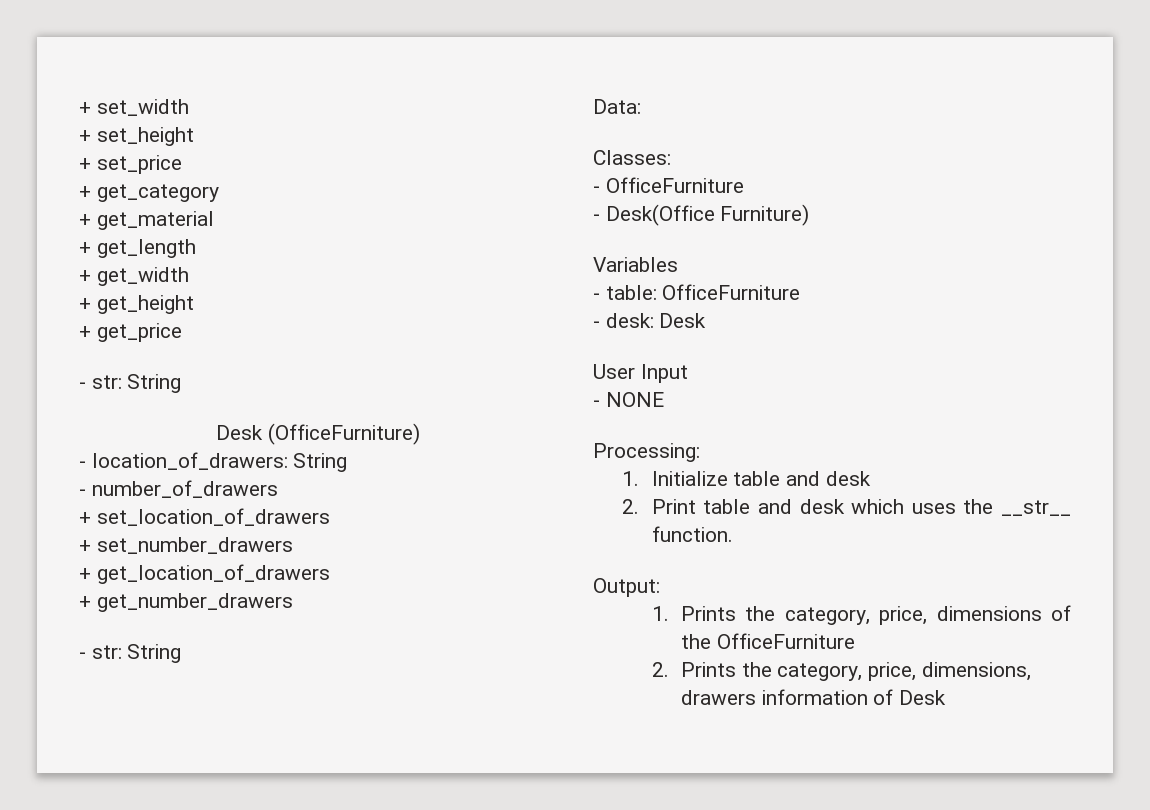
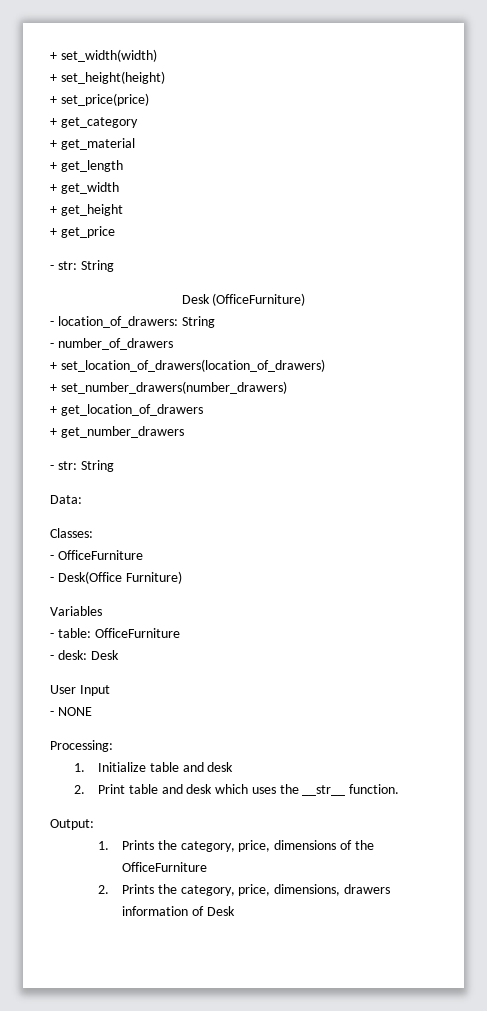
[79,99,189,116] [79,127,194,146] [79,155,182,174] + set_width // + set_height // + set_price -> [50,49,157,62] [50,71,165,84] [50,93,149,106] + set_width(width) // + set_height(height) // + set_price(price)
[96,508,330,526] [79,537,293,554] set_location_of_drawers // + set_number_drawers -> [60,359,325,372] [50,381,287,394] set_location_of_drawers(location_of_drawers) // + set_number_drawers(number_drawers)

